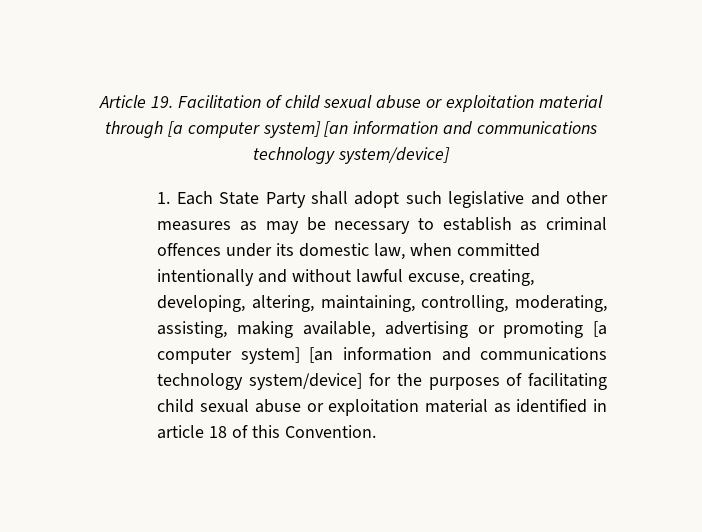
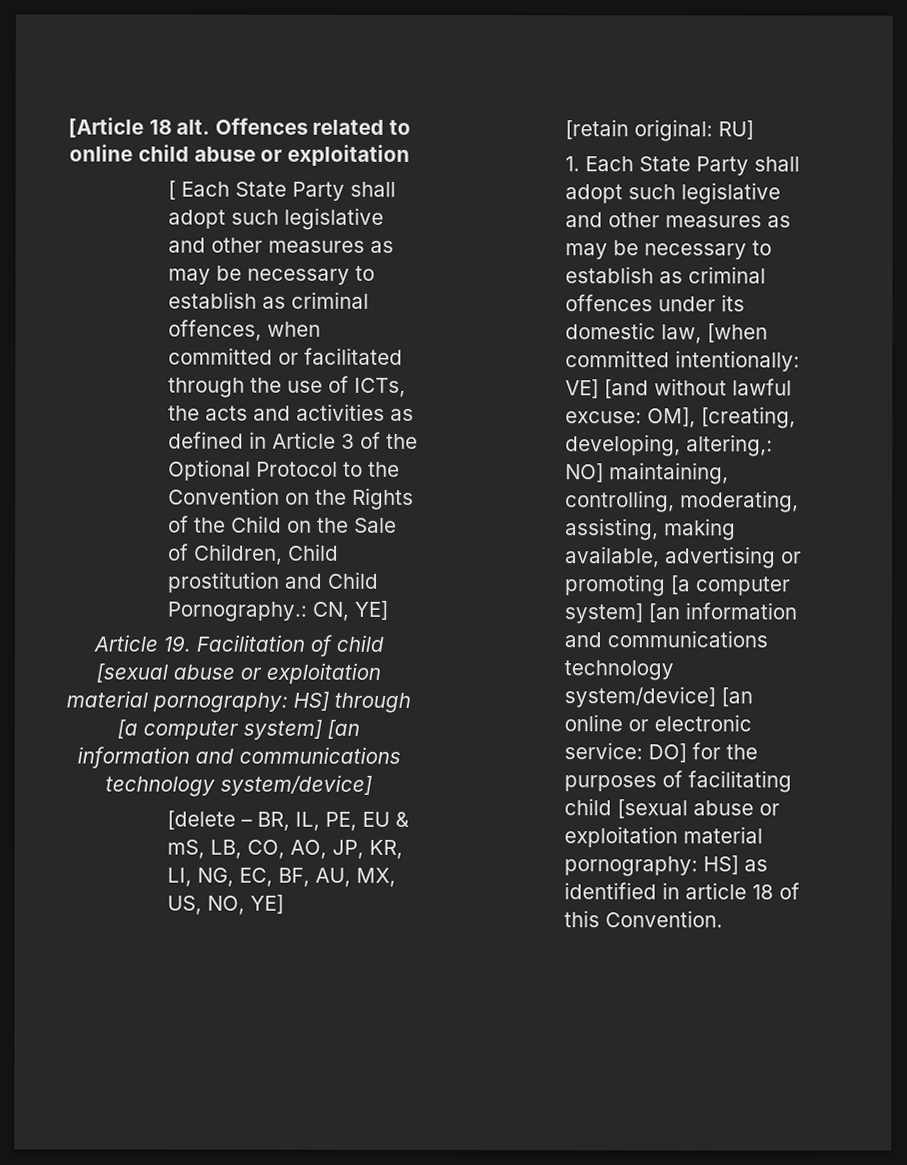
(99, 101) none -> [68,117,411,138] [69,144,410,166] [167,180,396,201] [167,207,384,230] [167,237,394,253] [167,265,375,285] [167,291,369,309] [167,319,321,341] [167,347,403,365] [167,375,406,398] [167,403,414,421] [167,431,418,449] [167,459,400,481] [167,487,414,510] [167,515,397,533] [167,543,339,565] [166,571,379,593] [166,600,388,622] [Article 18 alt. Offences related to online child abuse or exploitation // [ Each State Party shall adopt such legislative and other measures as may be necessary to establish as criminal offences, when committed or facilitated through the use of ICTs, the acts and activities as defined in Article 3 of the Optional Protocol to the Convention on the Rights of the Child on the Sale of Children, Child prostitution and Child Pornography.: CN, YE] //
[323,95,603,112] sexual abuse or exploitation material -> [96,662,381,684] [66,690,329,713] [sexual abuse or exploitation material pornography: HS]
(450, 155) none -> [166,810,409,831] [166,839,403,859] [166,867,396,887] [166,894,284,915] [564,119,754,142] // [delete – BR, IL, PE, EU & mS, LB, CO, AO, JP, KR, LI, NG, EC, BF, AU, MX, US, NO, YE] // [retain original: RU]
[409,243,540,257] [157,269,534,286] [157,295,315,312] when committed intentionally and without lawful excuse, creating, developing, altering, -> [706,323,768,343] [564,350,800,372] [564,378,792,399] [564,406,796,429] [564,434,773,457] [564,463,604,483] [when committed intentionally: VE] [and without lawful excuse: OM], [creating, developing, altering,: NO]
(363, 381) none -> [720,687,753,707] [563,714,752,732] [563,742,687,763] [an online or electronic service: DO]
[200,399,488,416] sexual abuse or exploitation material -> [616,799,780,819] [563,826,763,848] [563,855,739,877] [sexual abuse or exploitation material pornography: HS]

